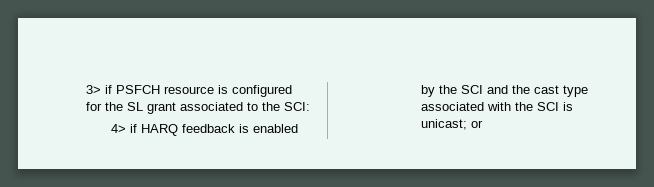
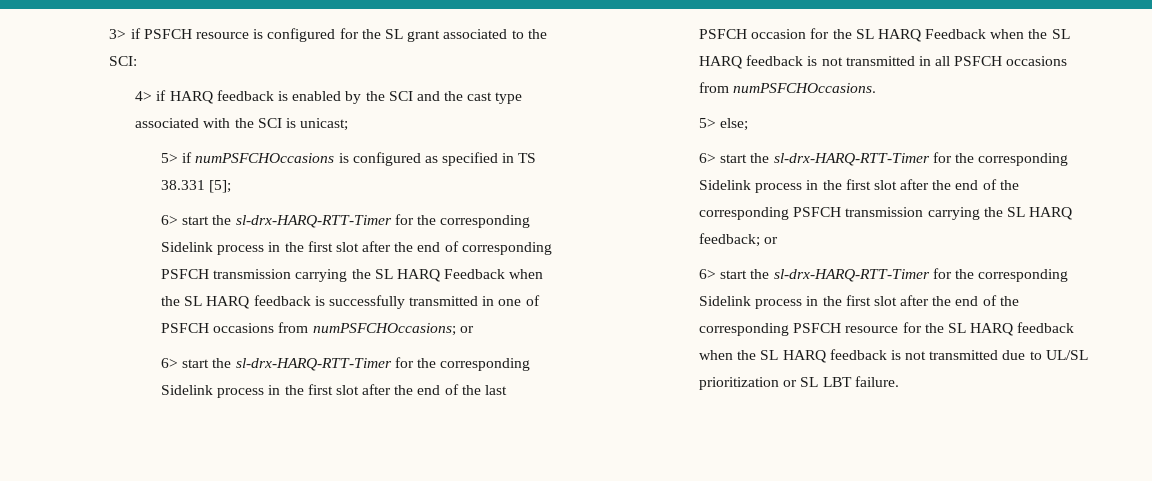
[471,120,484,128] or -> [160,152,537,166] [160,180,232,193] [160,214,531,228] [160,241,552,255] [160,269,544,282] [160,295,540,309] [160,322,474,336] [160,357,531,371] [160,384,507,398] [698,28,1070,42] [698,55,1068,69] [698,82,877,93] [698,118,749,131] [698,152,1069,166] [698,179,1019,193] [698,207,1073,220] [698,233,779,247] [698,268,1069,282] [698,295,1019,309] [698,322,1075,336] [698,349,1088,363] [698,376,899,390] // 5> if numPSFCHOccasions is configured as specified in TS 38.331 [5]; // 6> start the sl-drx-HARQ-RTT-Timer for the corresponding Sidelink process in the first slot after the end of corresponding PSFCH transmission carrying the SL HARQ Feedback when the SL HARQ feedback is successfully transmitted in one of PSFCH occasions from numPSFCHOccasions; or // 6> start the sl-drx-HARQ-RTT-Timer for the corresponding Sidelink process in the first slot after the end of the last PSFCH occasion for the SL HARQ Feedback when the SL HARQ feedback is not transmitted in all PSFCH occasions from numPSFCHOccasions. // 5> else; // 6> start the sl-drx-HARQ-RTT-Timer for the corresponding Sidelink process in the first slot after the end of the corresponding PSFCH transmission carrying the SL HARQ feedback; or // 6> start the sl-drx-HARQ-RTT-Timer for the corresponding Sidelink process in the first slot after the end of the corresponding PSFCH resource for the SL HARQ feedback when the SL HARQ feedback is not transmitted due to UL/SL prioritization or SL LBT failure.

